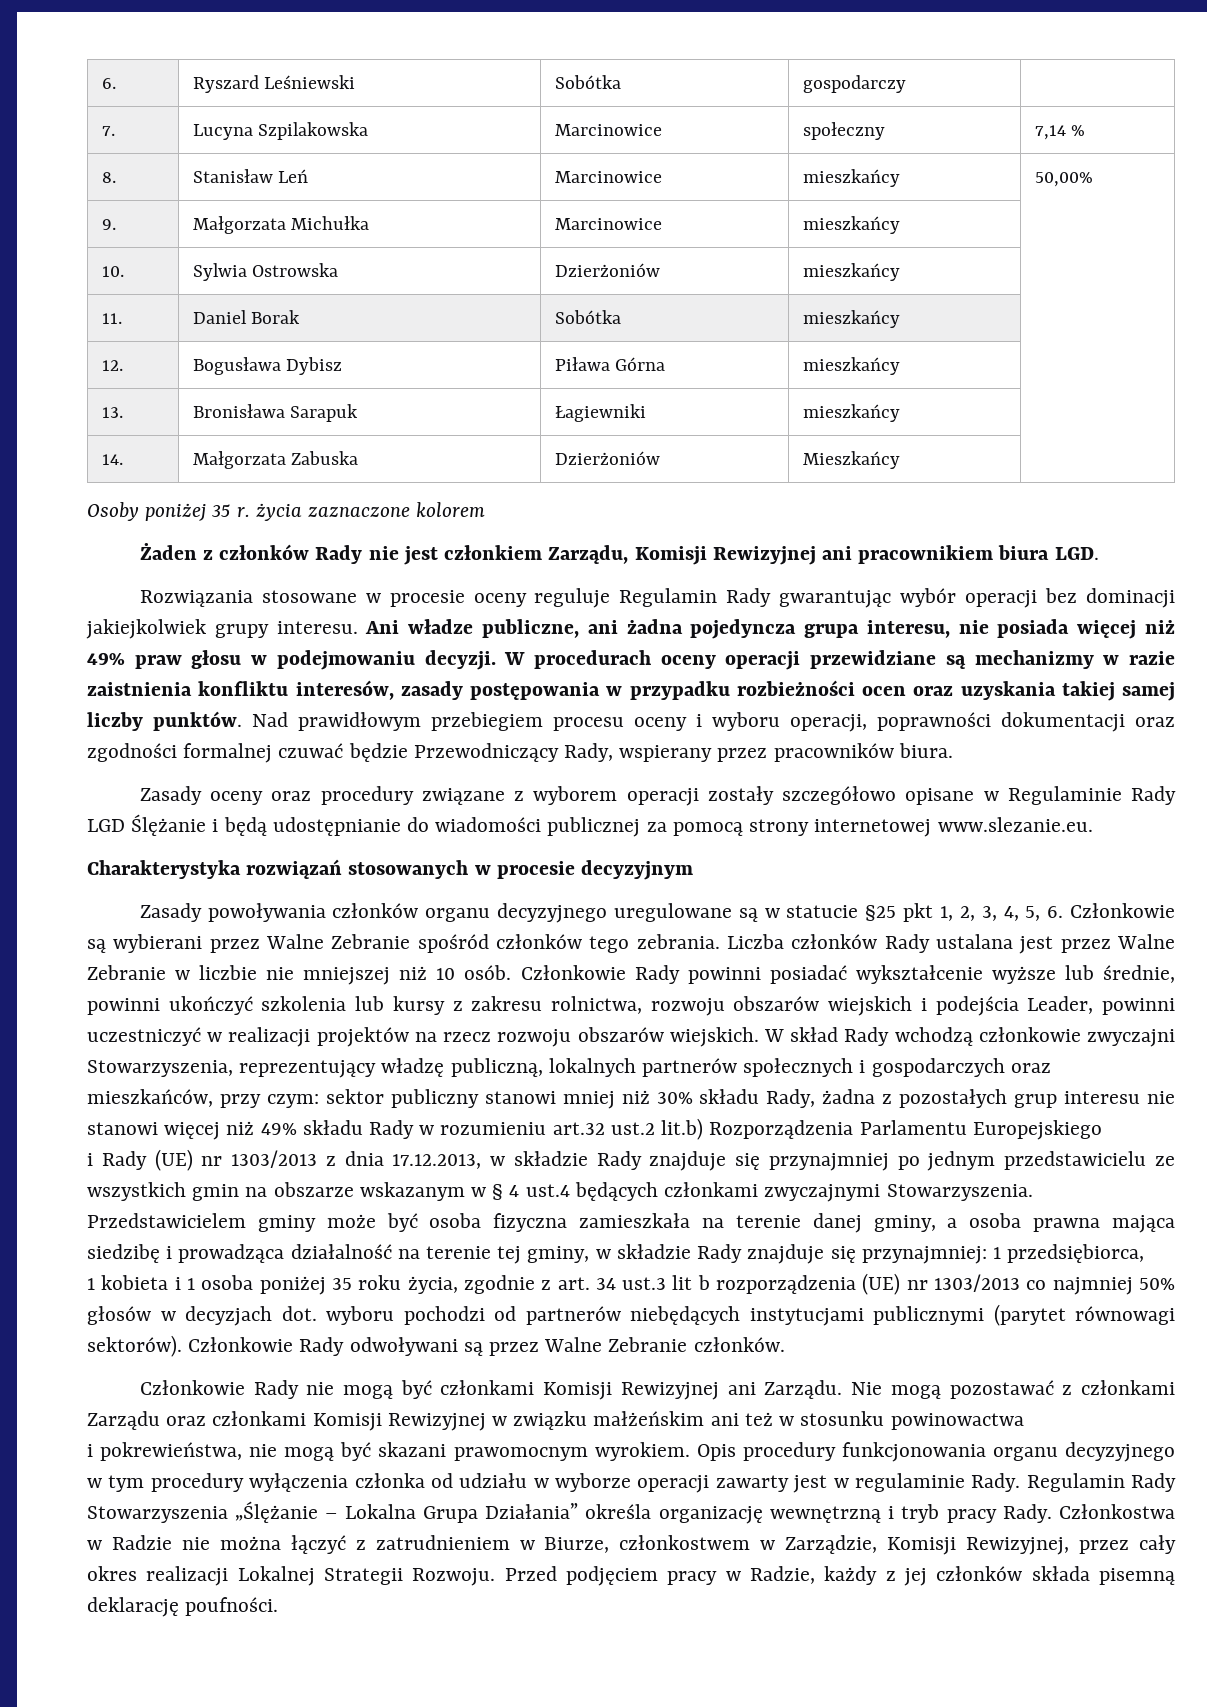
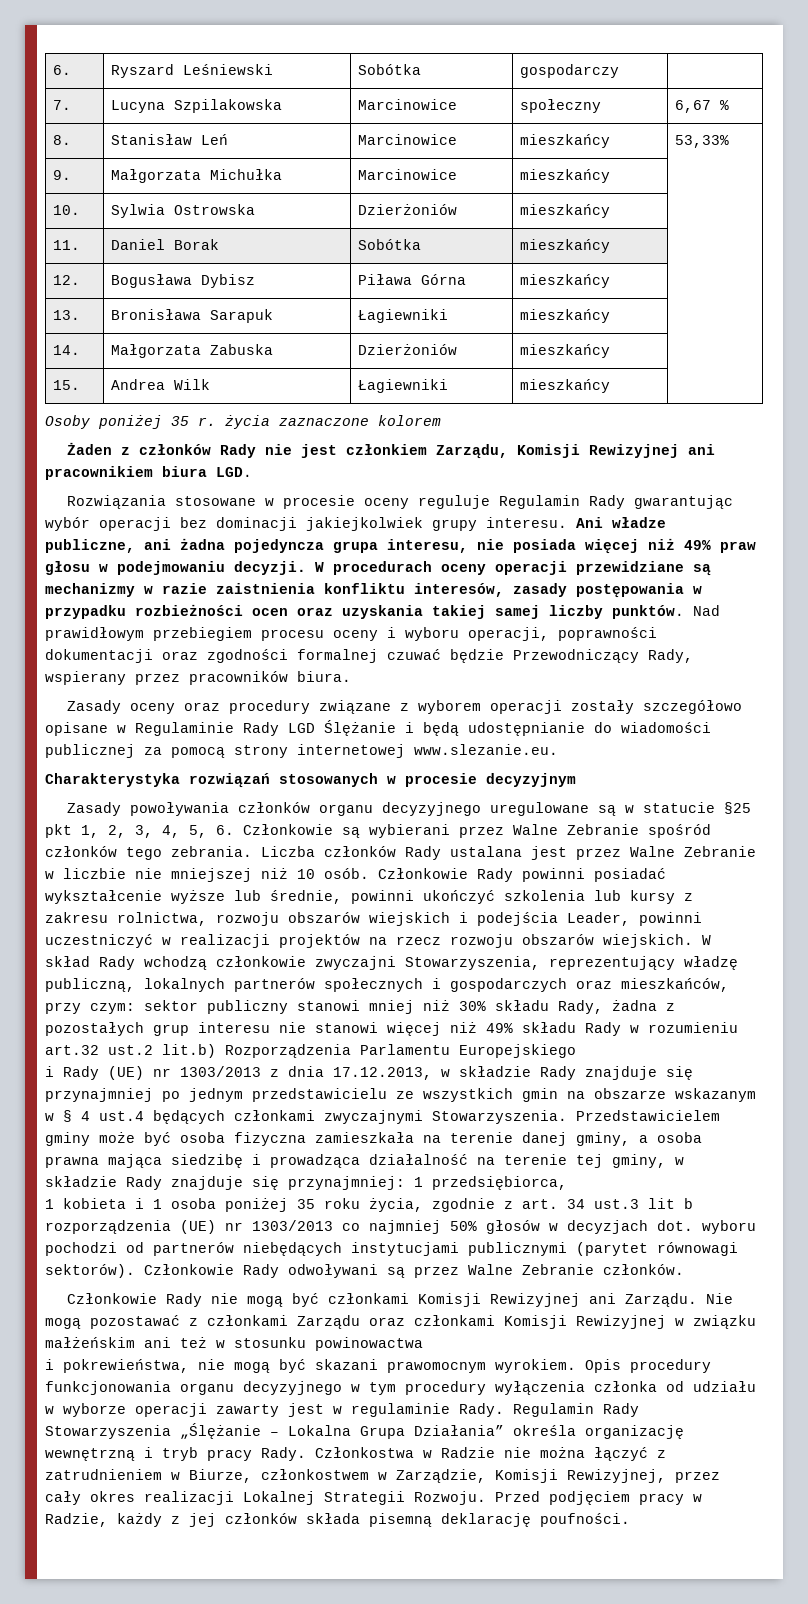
[1034,125,1066,140] 7,14 -> [674,100,711,113] 6,67
[1034,172,1093,187] 50,00% -> [674,135,729,148] 53,33%
[802,451,900,469] Mieszkańcy -> [519,344,610,358] [52,380,80,390] [110,379,210,390] [357,379,448,393] [519,379,610,393] mieszkańcy | // 15. | Andrea Wilk | Łagiewniki | mieszkańcy

